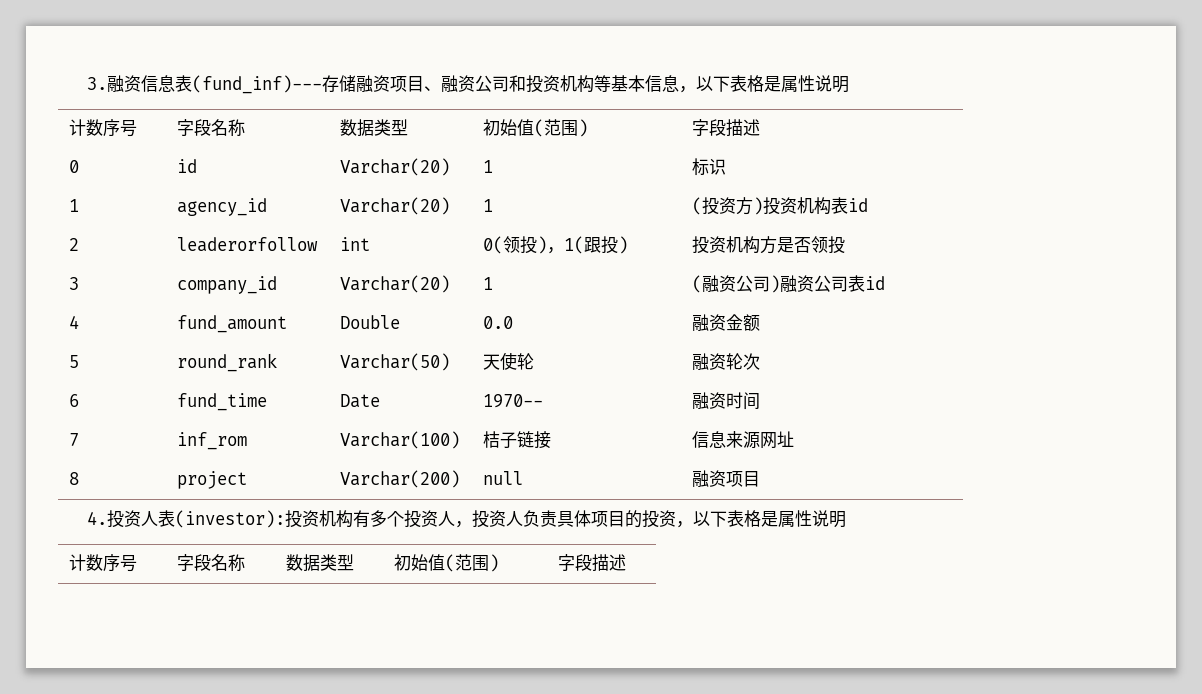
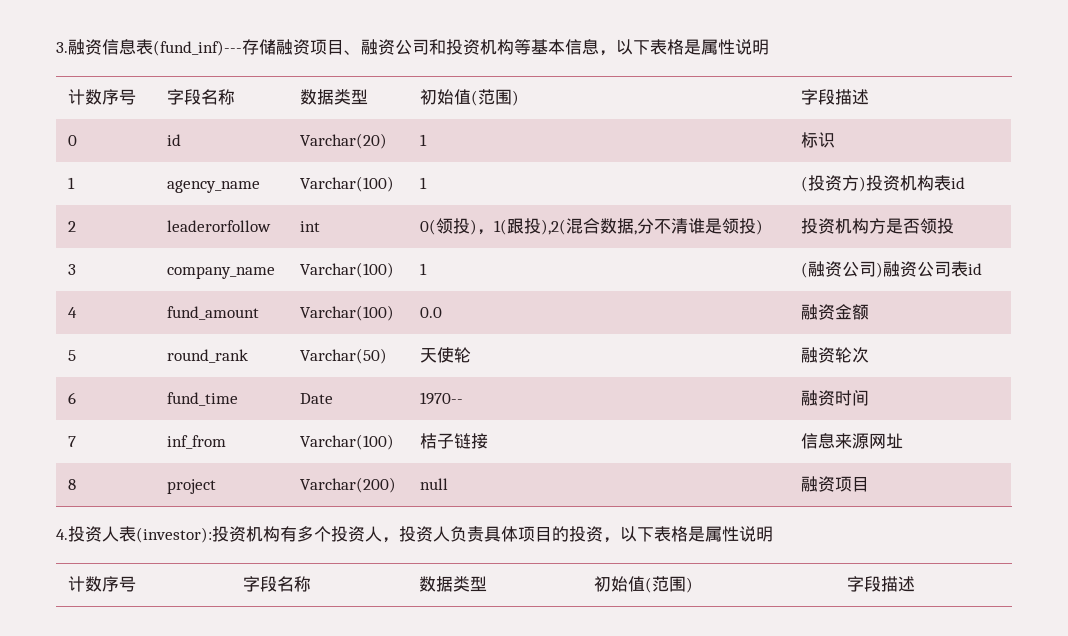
[176,198,267,216] [339,197,450,215] agency_id | Varchar(20) -> [166,180,260,193] [299,176,394,192] agency_name | Varchar(100)
(618, 245) none -> [540,218,756,235] ),2(混合数据,分不清谁是领投
[176,276,277,294] [339,275,450,293] company_id | Varchar(20) -> [166,266,275,279] [299,262,394,278] company_name | Varchar(100)
[339,315,400,329] Double -> [299,305,394,321] Varchar(100)
[176,432,247,450] inf_rom -> [166,435,226,449] inf_from

